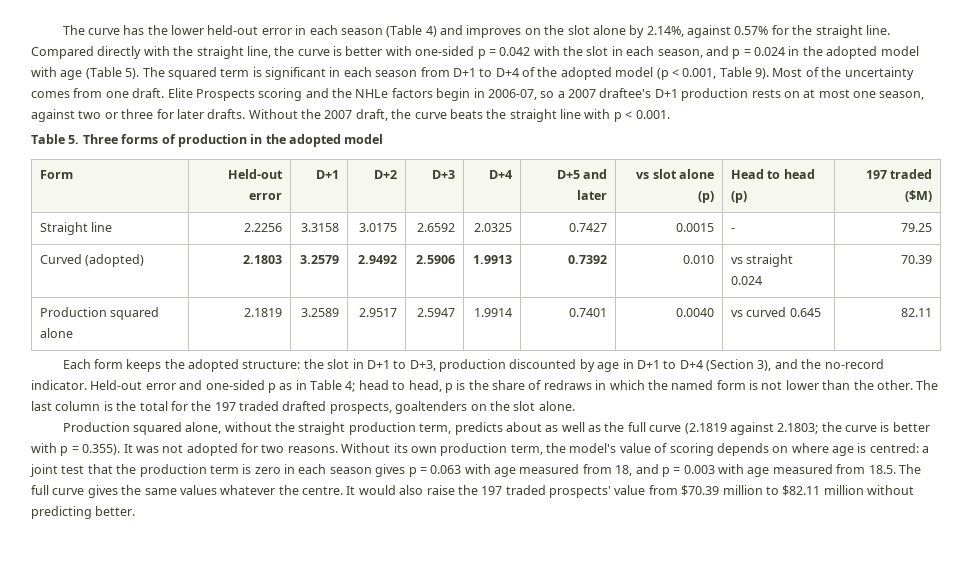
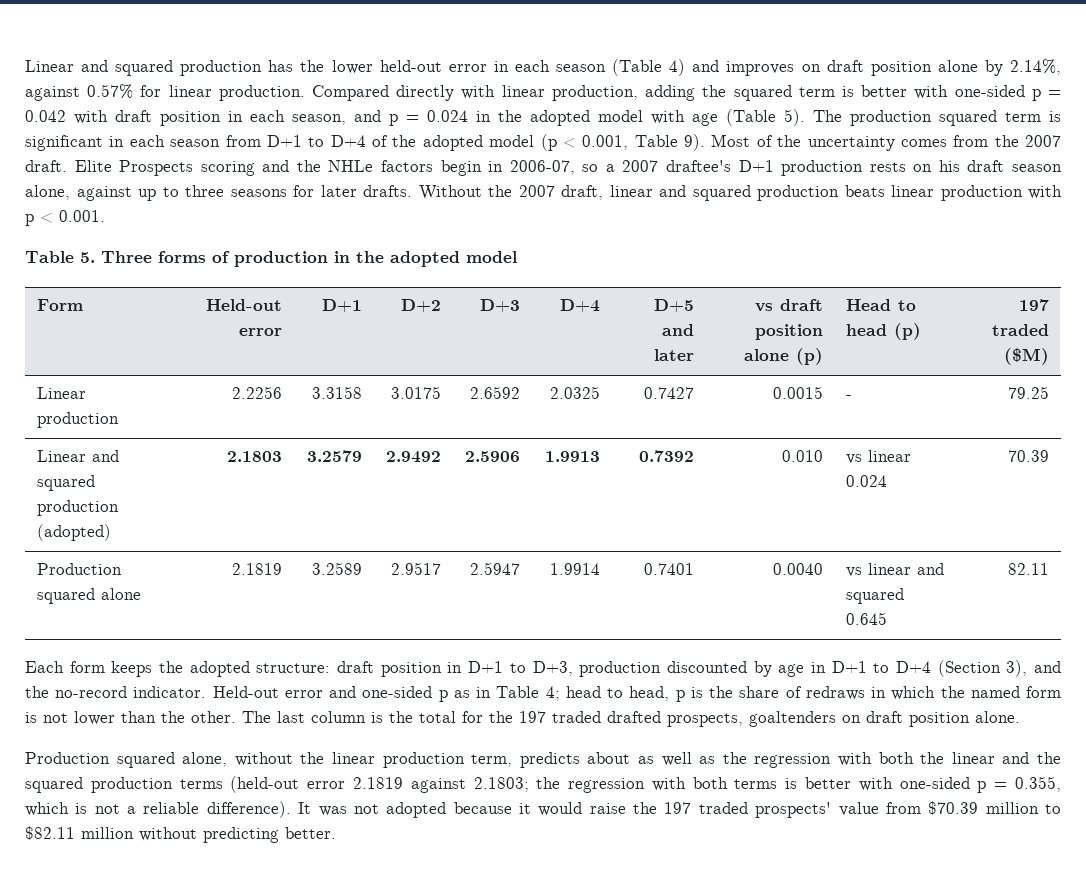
[62,25,120,35] The curve -> [25,60,263,76] Linear and squared production
[544,25,590,35] the slot -> [826,60,932,76] draft position
[792,25,890,38] [31,46,330,59] the straight line. Compared directly with the straight line, the curve -> [168,85,835,101] linear production. Compared directly with linear production, adding the squared term
[563,46,609,56] the slot -> [115,110,221,126] draft position
(165, 72) none -> [850,110,932,126] production
[105,91,129,98] one -> [994,135,1061,147] the 2007
[803,89,925,100] [31,109,154,122] at most one season, against two or three -> [938,160,1062,172] [25,185,287,201] his draft season alone, against up to three seasons
[391,109,581,122] the curve beats the straight line -> [609,185,1023,201] linear and squared production beats linear production
[652,169,677,179] slot -> [780,299,824,311] [755,324,824,340] draft position
[39,222,113,235] Straight line -> [36,387,86,399] [36,412,119,428] Linear production
[39,254,82,264] Curved -> [36,450,119,462] [36,475,95,491] [36,500,119,516] Linear and squared production
[746,254,794,267] straight -> [867,450,911,462] linear
[746,307,787,317] curved -> [867,563,944,575] [845,588,904,604] linear and squared
[303,359,350,369] the slot -> [337,661,442,677] draft position
[489,401,536,411] the slot -> [866,711,970,727] draft position
[298,422,346,435] straight -> [332,752,375,764] linear
[627,422,930,435] [31,443,930,456] [30,464,921,477] [31,485,424,498] full curve (2.1819 against 2.1803; the curve is better with p = 0.355). It was not adopted for two reasons. Without its own production term, the model's value of scoring depends on where age is centred: a joint test that the production term is zero in each season gives p = 0.063 with age measured from 18, and p = 0.003 with age measured from 18.5. The full curve gives the same values whatever the centre. It would also -> [754,752,1062,768] [25,776,1061,793] [25,801,583,818] regression with both the linear and the squared production terms (held-out error 2.1819 against 2.1803; the regression with both terms is better with one-sided p = 0.355, which is not a reliable difference). It was not adopted because it would

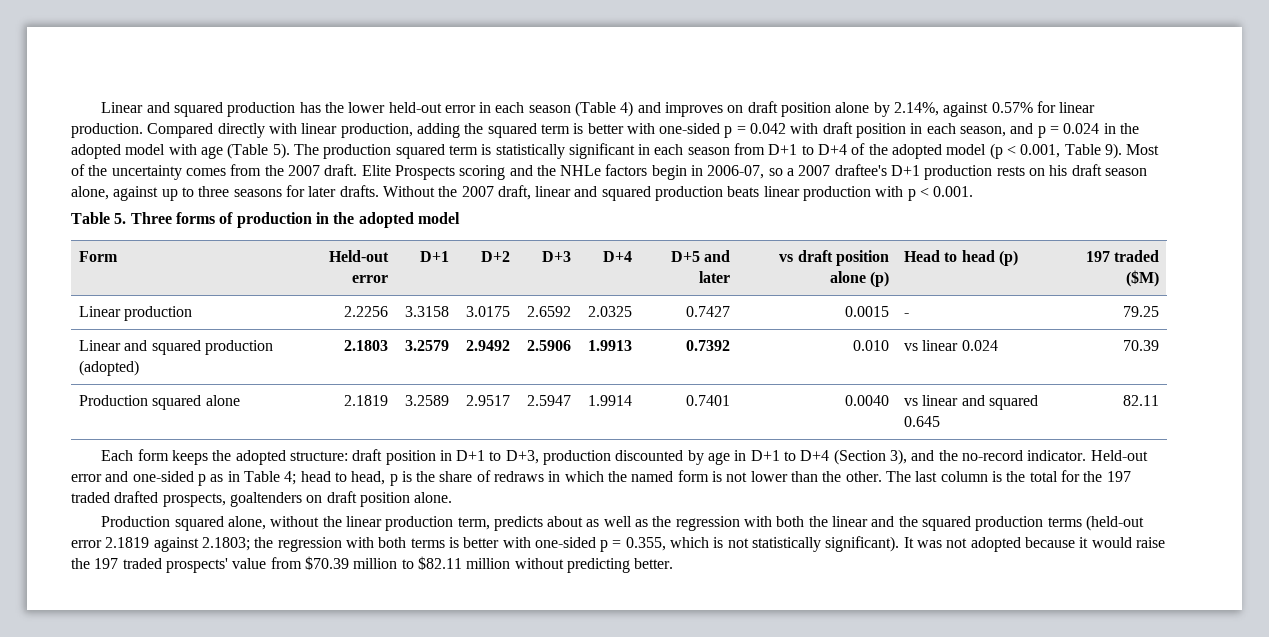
(1061, 116) none -> [495,144,565,159] statistically
[127,801,291,818] a reliable difference). -> [752,536,900,552] statistically significant).

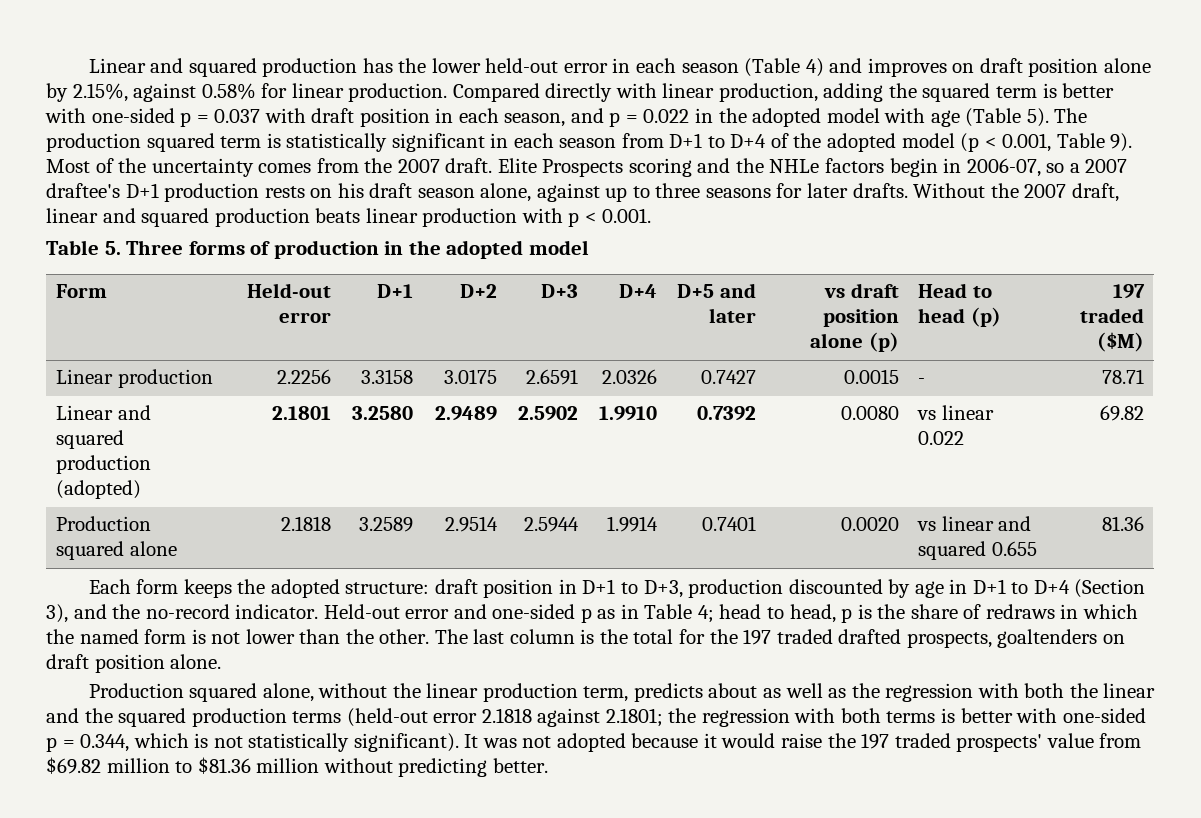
[893,102,1033,117] 2.14%, against 0.57% -> [72,83,256,102] 2.15%, against 0.58%
[750,123,787,134] 0.042 -> [214,109,261,123] 0.037
[1063,123,1100,134] 0.024 -> [643,109,690,123] 0.022
[527,306,572,317] [588,306,633,317] 2.6592 | 2.0325 -> [525,369,578,385] [601,369,657,384] 2.6591 | 2.0326
[1123,306,1160,317] 79.25 -> [1101,369,1144,384] 78.71
[344,340,389,351] [405,340,450,351] [466,340,511,351] [527,340,572,351] [588,340,633,351] 2.1803 | 3.2579 | 2.9492 | 2.5906 | 1.9913 -> [271,406,331,420] [351,406,413,420] [434,406,497,421] [517,406,578,421] [598,406,657,421] 2.1801 | 3.2580 | 2.9489 | 2.5902 | 1.9910
[853,340,890,351] [903,340,998,351] [1123,340,1160,351] 0.010 | vs linear 0.024 | 70.39 -> [840,406,899,420] [917,405,994,420] [918,431,965,445] [1099,405,1144,421] 0.0080 | vs linear 0.022 | 69.82
[344,395,389,406] 2.1819 -> [280,516,331,531] 2.1818
[466,395,511,406] [527,395,572,406] 2.9517 | 2.5947 -> [444,516,498,532] [523,517,579,532] 2.9514 | 2.5944
[845,395,890,406] 0.0040 -> [840,517,899,531] 0.0020
[903,416,940,427] [1123,395,1160,406] 0.645 | 82.11 -> [991,541,1037,556] [1101,516,1144,531] 0.655 | 81.36
[105,537,250,552] 2.1819 against 2.1803; -> [481,708,663,727] 2.1818 against 2.1801;
[625,537,666,551] 0.355, -> [80,734,130,752] 0.344,
[304,556,349,570] $70.39 -> [46,757,101,774] $69.82
[417,556,462,570] $82.11 -> [197,757,251,774] $81.36

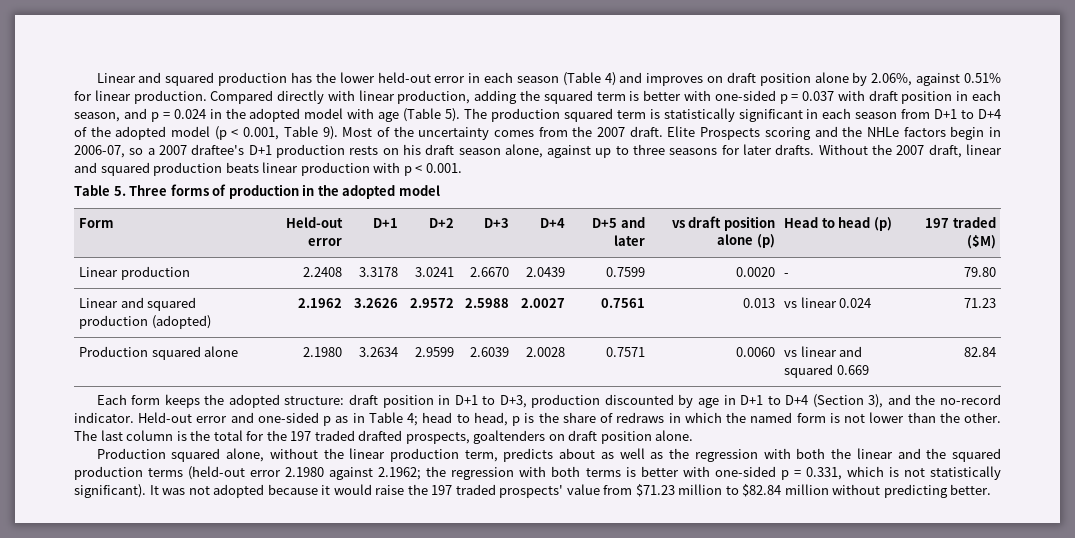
[72,83,256,102] 2.15%, against 0.58% -> [871,73,1001,86] 2.06%, against 0.51%
[643,109,690,123] 0.022 -> [173,109,206,119] 0.024
[276,369,331,384] [360,369,413,384] [443,369,497,384] [525,369,578,385] [601,369,657,384] [700,370,756,384] [843,369,899,384] 2.2256 | 3.3158 | 3.0175 | 2.6591 | 2.0326 | 0.7427 | 0.0015 -> [302,267,342,277] [358,267,398,277] [414,267,454,277] [469,267,509,277] [525,267,565,277] [605,267,645,277] [735,267,775,277] 2.2408 | 3.3178 | 3.0241 | 2.6670 | 2.0439 | 0.7599 | 0.0020
[1101,369,1144,384] 78.71 -> [963,267,996,277] 79.80
[271,406,331,420] [351,406,413,420] [434,406,497,421] [517,406,578,421] [598,406,657,421] [696,406,756,421] [840,406,899,420] [917,405,994,420] [918,431,965,445] [1099,405,1144,421] 2.1801 | 3.2580 | 2.9489 | 2.5902 | 1.9910 | 0.7392 | 0.0080 | vs linear 0.022 | 69.82 -> [297,298,342,308] [353,298,398,308] [409,298,454,308] [464,298,509,308] [520,298,565,308] [600,298,645,308] [742,298,775,308] [784,297,872,308] [963,298,996,308] 2.1962 | 3.2626 | 2.9572 | 2.5988 | 2.0027 | 0.7561 | 0.013 | vs linear 0.024 | 71.23
[280,516,331,531] [358,517,413,532] [444,516,498,532] [523,517,579,532] [606,516,658,532] [701,516,756,531] [840,517,899,531] 2.1818 | 3.2589 | 2.9514 | 2.5944 | 1.9914 | 0.7401 | 0.0020 -> [302,347,342,357] [358,347,398,357] [414,347,454,357] [469,347,509,357] [525,347,565,357] [605,347,645,357] [735,347,775,357] 2.1980 | 3.2634 | 2.9599 | 2.6039 | 2.0028 | 0.7571 | 0.0060
[991,541,1037,556] [1101,516,1144,531] 0.655 | 81.36 -> [836,365,869,375] [963,347,996,357] 0.669 | 82.84
[481,708,663,727] 2.1818 against 2.1801; -> [285,467,422,480] 2.1980 against 2.1962;
[80,734,130,752] 0.344, -> [805,467,842,480] 0.331,
[46,757,101,774] $69.82 -> [635,484,675,497] $71.23
[197,757,251,774] $81.36 -> [742,484,782,497] $82.84

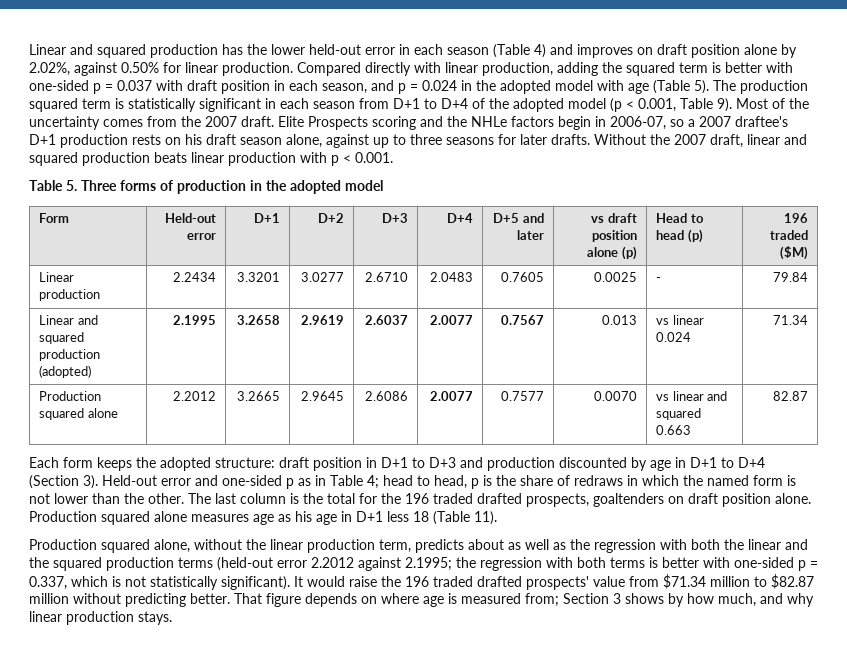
[871,73,1001,86] 2.06%, against 0.51% -> [29,62,159,76] 2.02%, against 0.50%
[925,218,950,228] 197 -> [783,213,808,223] 196
[302,267,342,277] [358,267,398,277] [414,267,454,277] [469,267,509,277] [525,267,565,277] [605,267,645,277] [735,267,775,277] 2.2408 | 3.3178 | 3.0241 | 2.6670 | 2.0439 | 0.7599 | 0.0020 -> [172,272,216,282] [236,272,280,282] [300,272,344,282] [364,272,408,282] [429,272,473,282] [500,272,544,282] [593,272,637,282] 2.2434 | 3.3201 | 3.0277 | 2.6710 | 2.0483 | 0.7605 | 0.0025
[963,267,996,277] 79.80 -> [772,272,808,282] 79.84
[297,298,342,308] [353,298,398,308] [409,298,454,308] [464,298,509,308] [520,298,565,308] [600,298,645,308] 2.1962 | 3.2626 | 2.9572 | 2.5988 | 2.0027 | 0.7561 -> [172,315,216,325] [236,315,280,325] [300,315,344,325] [364,315,408,325] [429,315,473,325] [500,315,544,325] 2.1995 | 3.2658 | 2.9619 | 2.6037 | 2.0077 | 0.7567
[963,298,996,308] 71.23 -> [772,315,808,325] 71.34
[302,347,342,357] [358,347,398,357] [414,347,454,357] [469,347,509,357] [525,347,565,357] [605,347,645,357] [735,347,775,357] 2.1980 | 3.2634 | 2.9599 | 2.6039 | 2.0028 | 0.7571 | 0.0060 -> [172,391,216,401] [236,391,280,401] [300,391,344,401] [364,391,408,401] [429,391,473,401] [500,391,544,401] [593,391,637,401] 2.2012 | 3.2665 | 2.9645 | 2.6086 | 2.0077 | 0.7577 | 0.0070
[836,365,869,375] [963,347,996,357] 0.669 | 82.84 -> [656,425,692,435] [772,391,808,401] 0.663 | 82.87
[499,395,527,408] D+3, -> [429,457,483,468] D+3 and
[868,394,1002,408] [74,412,134,423] 3), and the no-record indicator. -> [83,475,98,489] 3).
[290,431,312,441] 197 -> [405,493,429,504] 196
(694, 435) none -> [29,511,497,525] Production squared alone measures age as his age in D+1 less 18 (Table 11).
[285,467,422,480] 2.1980 against 2.1962; -> [311,557,452,571] 2.2012 against 2.1995;
[805,467,842,480] 0.331, -> [29,576,67,590] 0.337,
[162,484,496,498] was not adopted because it would raise the 197 traded -> [307,576,522,587] would raise the 196 traded drafted
[635,484,675,497] $71.23 -> [663,574,706,589] $71.34
[742,484,782,497] $82.84 -> [771,574,814,589] $82.87
(992, 489) none -> [234,593,814,607] [29,611,172,625] That figure depends on where age is measured from; Section 3 shows by how much, and why linear production stays.

